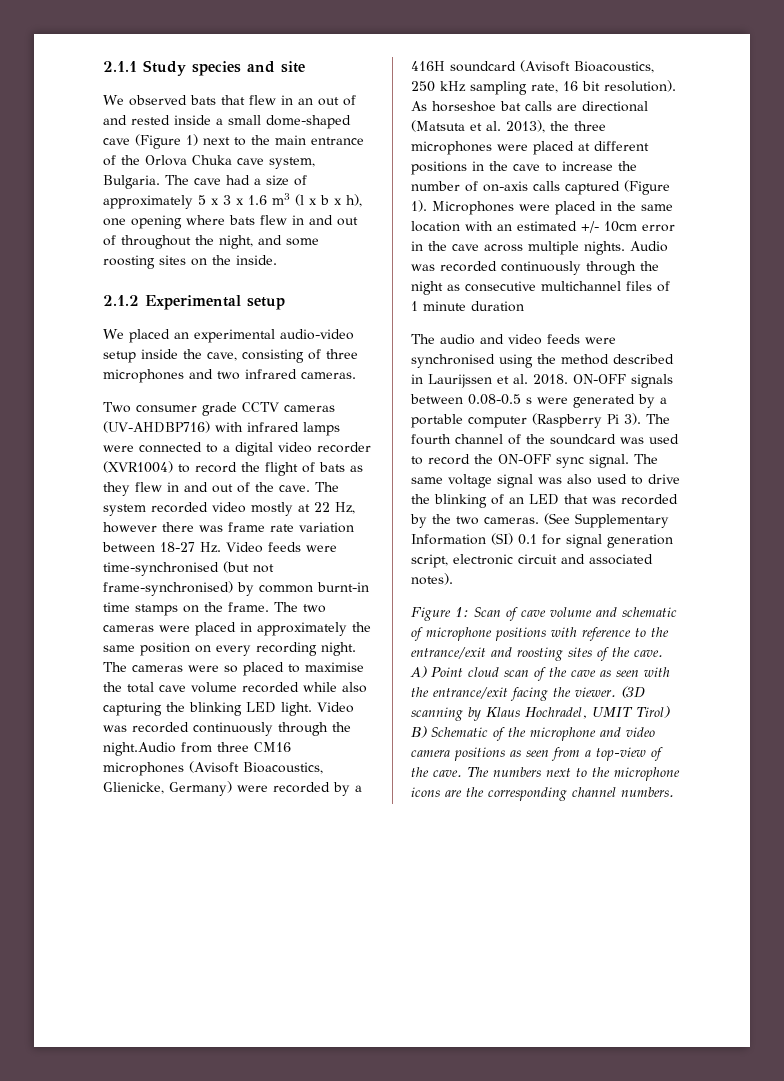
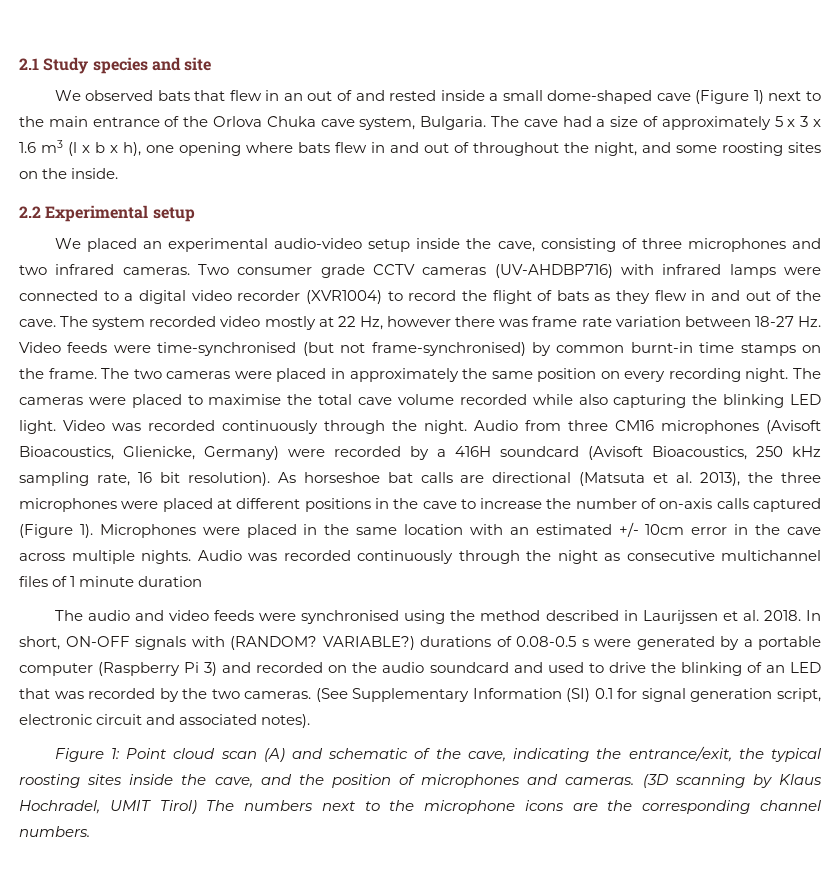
[103,61,137,72] 2.1.1 -> [19,58,39,70] 2.1
[103,295,139,306] 2.1.2 -> [19,206,41,218] 2.2
(356, 375) // -> (190, 271) none
[224,665,238,673] so -> (126, 401) none
[103,742,176,756] night.Audio -> [424,420,518,434] night. Audio
[573,374,673,388] [410,394,463,404] ON-OFF signals between -> [805,610,821,621] [19,636,512,650] In short, ON-OFF signals with (RANDOM? VARIABLE?) durations of
[624,413,670,425] [411,434,679,445] [411,454,658,468] [411,474,592,488] 3). The fourth channel of the soundcard was used to record the ON-OFF sync signal. The same voltage signal was also -> [204,662,543,676] 3) and recorded on the audio soundcard and
[474,607,677,621] [411,627,669,641] [411,647,663,661] [410,666,670,681] [411,687,616,701] Scan of cave volume and schematic of microphone positions with reference to the entrance/exit and roosting sites of the cave. A) Point cloud scan of the cave as seen with the entrance/exit facing the viewer. -> [126,746,821,762] [19,774,635,788] Point cloud scan (A) and schematic of the cave, indicating the entrance/exit, the typical roosting sites inside the cave, and the position of microphones and cameras.
[411,726,655,741] [411,747,663,761] [411,767,462,777] B) Schematic of the microphone and video camera positions as seen from a top-view of the cave. -> (197, 807) none

